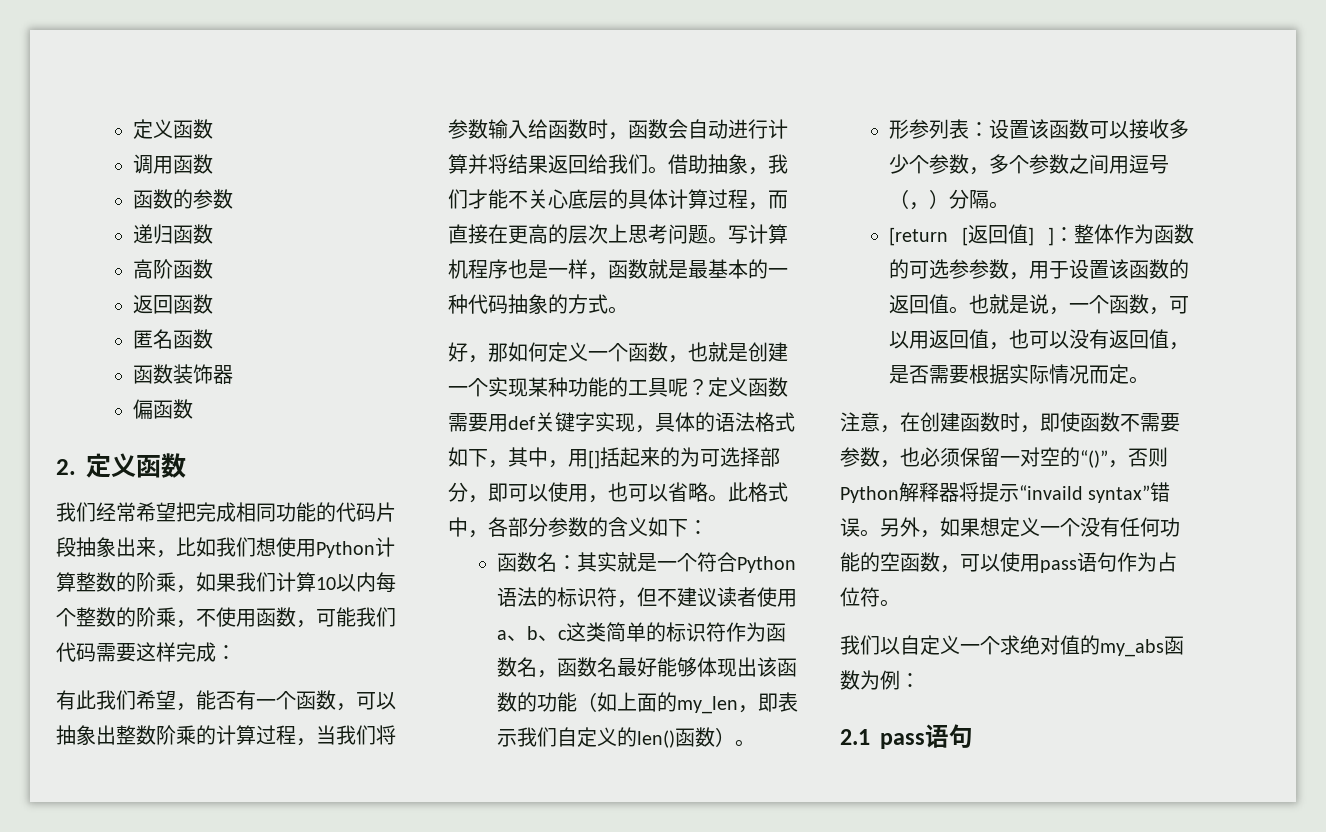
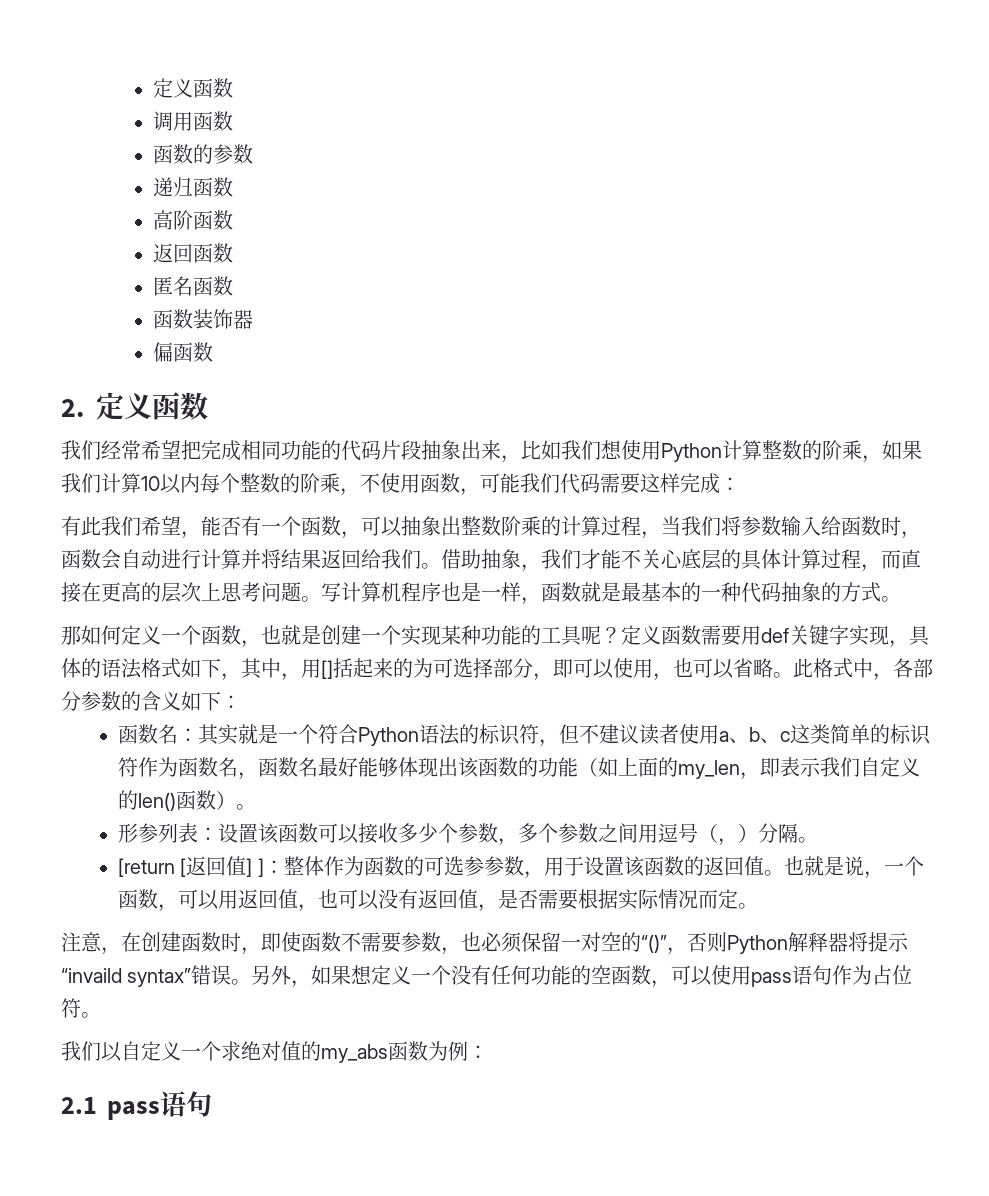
[448,342,488,363] 好， -> (901, 599) none

